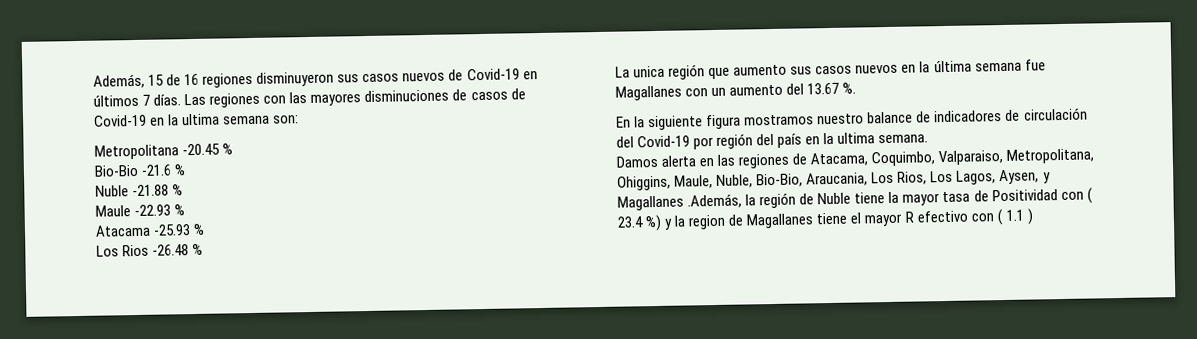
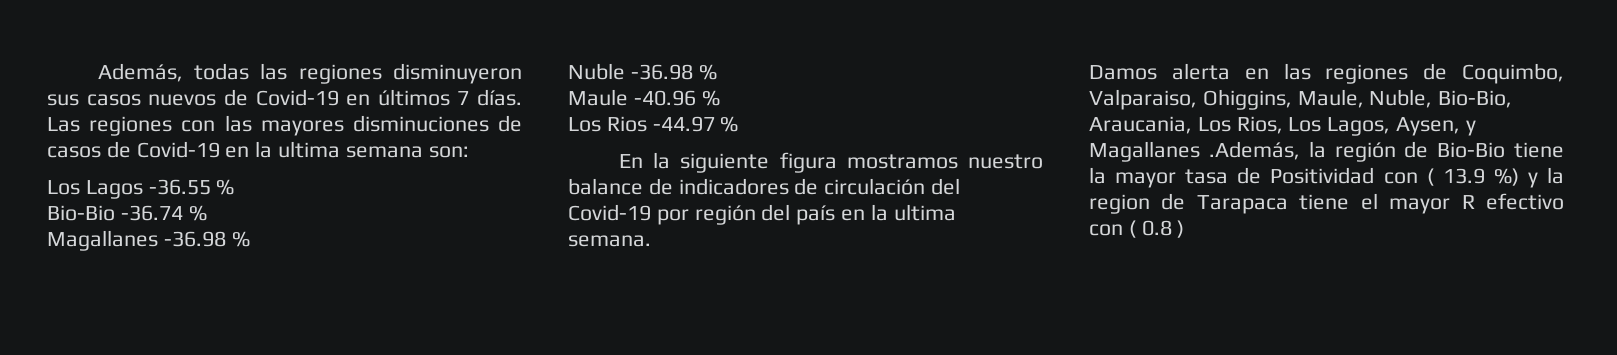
[148,73,200,86] 15 de 16 -> [194,63,288,80] todas las
[94,143,221,160] Metropolitana -20.45 -> [47,179,211,199] Los Lagos -36.55
[141,164,173,176] -21.6 -> [120,205,207,221] [47,230,226,251] -36.74 % // Magallanes -36.98
[132,184,170,197] -21.88 -> [630,64,693,80] -36.98
[134,204,186,217] [95,224,192,237] -22.93 % // Atacama -25.93 -> [633,90,696,106] -40.96
[152,243,204,256] [615,59,1046,80] [615,82,857,101] -26.48 % // La unica región que aumento sus casos nuevos en la última semana fue Magallanes con un aumento del 13.67 %. -> [652,116,739,132] -44.97 %
[810,152,869,167] Atacama, -> (1448, 71) none
[1006,148,1095,164] Metropolitana, -> (1197, 99) none
[817,192,852,205] Nuble -> [1437,142,1506,158] Bio-Bio
[617,216,644,228] 23.4 -> [1442,168,1485,184] 13.9
[746,213,815,229] Magallanes -> [1196,195,1288,214] Tarapaca
[1005,209,1024,221] 1.1 -> [1141,220,1172,236] 0.8

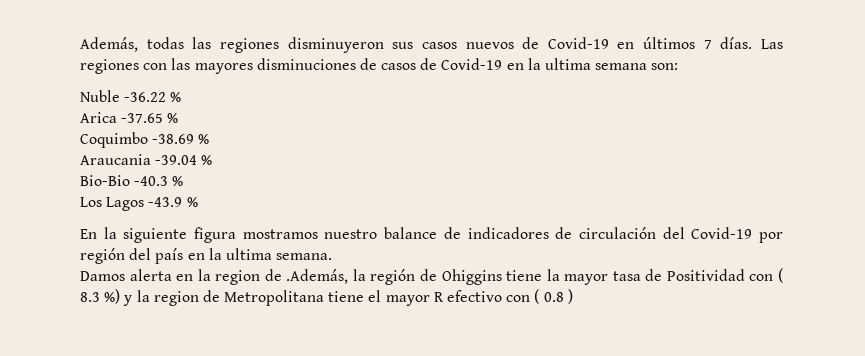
[47,179,235,199] [47,205,207,221] [47,230,250,251] [568,63,717,80] [568,89,696,106] Los Lagos -36.55 % // Bio-Bio -36.74 % // Magallanes -36.98 % // Nuble -36.98 % // Maule -40.96 -> [80,90,182,102] [80,112,179,123] [80,132,210,148] [80,154,213,165] [80,175,169,186] Nuble -36.22 % // Arica -37.65 % // Coquimbo -38.69 % // Araucania -39.04 % // Bio-Bio -40.3
[606,116,715,132] Rios -44.97 -> [106,197,183,211] Lagos -43.9
[1283,63,1564,84] [1089,89,1513,110] [1089,116,1476,136] [1089,141,1200,162] las regiones de Coquimbo, Valparaiso, Ohiggins, Maule, Nuble, Bio-Bio, Araucania, Los Rios, Los Lagos, Aysen, y Magallanes -> [197,269,282,285] la region de
[1437,142,1506,158] Bio-Bio -> [441,269,502,285] Ohiggins
[1442,168,1485,184] 13.9 -> [80,292,100,302] 8.3
[1196,195,1288,214] Tarapaca -> [224,290,325,306] Metropolitana

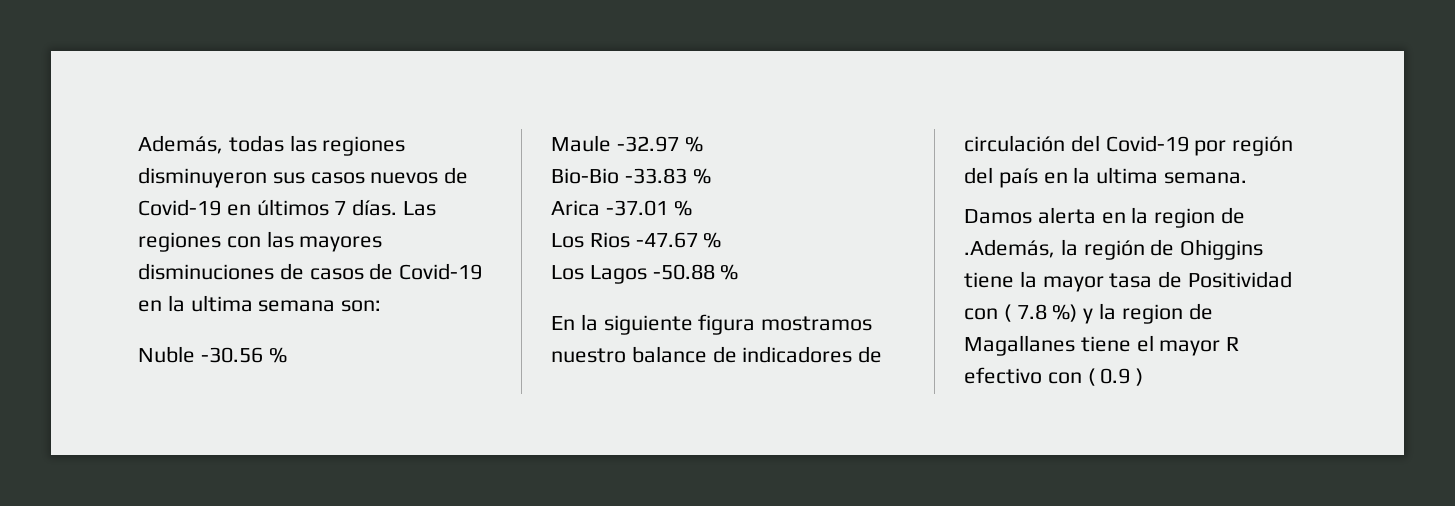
[124,92,167,102] -36.22 -> [200,347,287,363] [551,135,703,152] [551,168,687,184] -30.56 % // Maule -32.97 % // Bio-Bio -33.83
[121,113,179,123] [80,132,210,148] [80,154,213,165] [80,175,169,186] -37.65 % // Coquimbo -38.69 % // Araucania -39.04 % // Bio-Bio -40.3 -> [605,200,692,216] [551,232,698,248] -37.01 % // Los Rios -47.67
[148,197,183,207] -43.9 -> [652,264,715,280] -50.88
[80,292,100,302] 8.3 -> [1016,304,1047,320] 7.8
[224,290,325,306] Metropolitana -> [964,335,1075,356] Magallanes
[543,292,564,302] 0.8 -> [1100,368,1131,384] 0.9

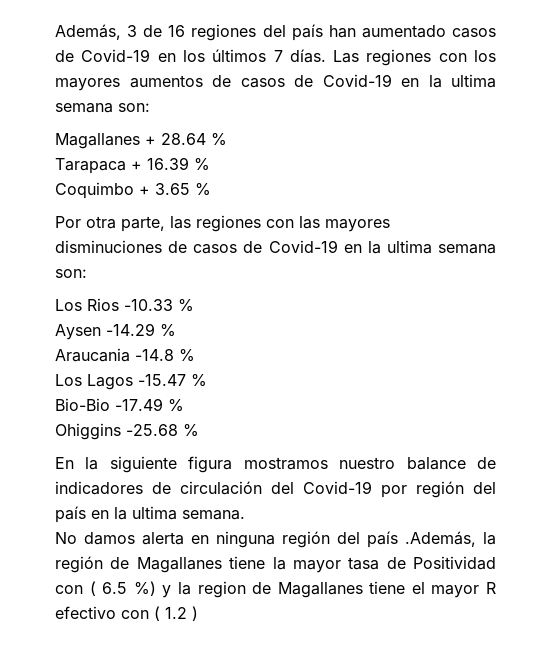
[228,135,406,156] [138,167,469,188] [138,199,251,216] todas las regiones disminuyeron sus casos nuevos de Covid-19 en -> [127,24,496,41] [55,49,205,62] 3 de 16 regiones del país han aumentado casos de Covid-19 en los
(261, 242) none -> [474,50,497,62] [55,74,496,91] [55,103,150,113] [55,133,227,149] [55,157,210,174] [55,182,211,199] [55,215,294,232] los mayores aumentos de casos de Covid-19 en la ultima semana son: // Magallanes + 28.64 % // Tarapaca + 16.39 % // Coquimbo + 3.65 % // Por otra parte, las regiones con
[138,346,287,363] [551,135,703,152] [551,168,711,184] [551,200,692,216] [551,232,722,248] [551,264,715,284] Nuble -30.56 % // Maule -32.97 % // Bio-Bio -33.83 % // Arica -37.01 % // Los Rios -47.67 % // Los Lagos -50.88 -> [55,298,194,312] [55,323,176,340] [55,348,195,362] [55,374,207,390] [55,398,184,412] [55,423,178,440] Los Rios -10.33 % // Aysen -14.29 % // Araucania -14.8 % // Los Lagos -15.47 % // Bio-Bio -17.49 % // Ohiggins -25.68
[964,207,1246,228] Damos alerta en la region de -> [55,531,398,548] No damos alerta en ninguna región del país
[1180,239,1264,260] Ohiggins -> [136,557,222,573] Magallanes
[1016,304,1047,320] 7.8 -> [102,582,128,594] 6.5
[1100,368,1131,384] 0.9 -> [165,607,187,619] 1.2

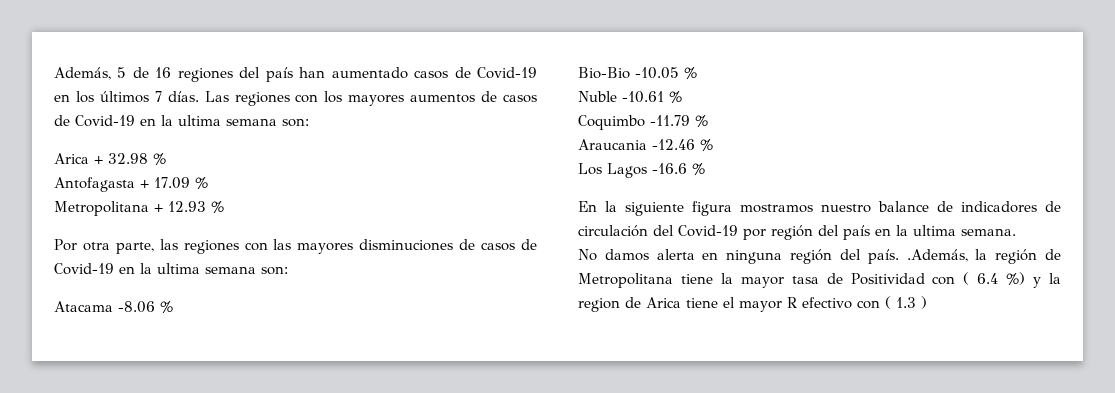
[127,25,138,37] 3 -> [117,67,127,78] 5
[55,133,227,149] [55,157,210,174] [55,182,190,199] Magallanes + 28.64 % // Tarapaca + 16.39 % // Coquimbo + 3.65 -> [54,153,166,165] [54,177,208,192] [54,201,206,216] Arica + 32.98 % // Antofagasta + 17.09 % // Metropolitana + 12.93
[55,298,194,312] [55,323,155,340] Los Rios -10.33 % // Aysen -14.29 -> [54,301,173,313] [578,67,697,79] [578,91,682,103] [578,115,690,130] Atacama -8.06 % // Bio-Bio -10.05 % // Nuble -10.61 % // Coquimbo -11.79
[135,349,174,361] -14.8 -> [652,139,695,150] -12.46
[138,374,207,387] [55,398,184,412] [55,423,178,440] -15.47 % // Bio-Bio -17.49 % // Ohiggins -25.68 -> [652,163,687,174] -16.6
[367,531,398,548] país -> [867,249,899,264] país.
[136,557,222,573] Magallanes -> [578,273,673,288] Metropolitana
[102,582,128,594] 6.5 -> [977,273,999,284] 6.4
[277,582,363,598] Magallanes -> [646,297,681,308] Arica
[165,607,187,619] 1.2 -> [896,297,916,308] 1.3

